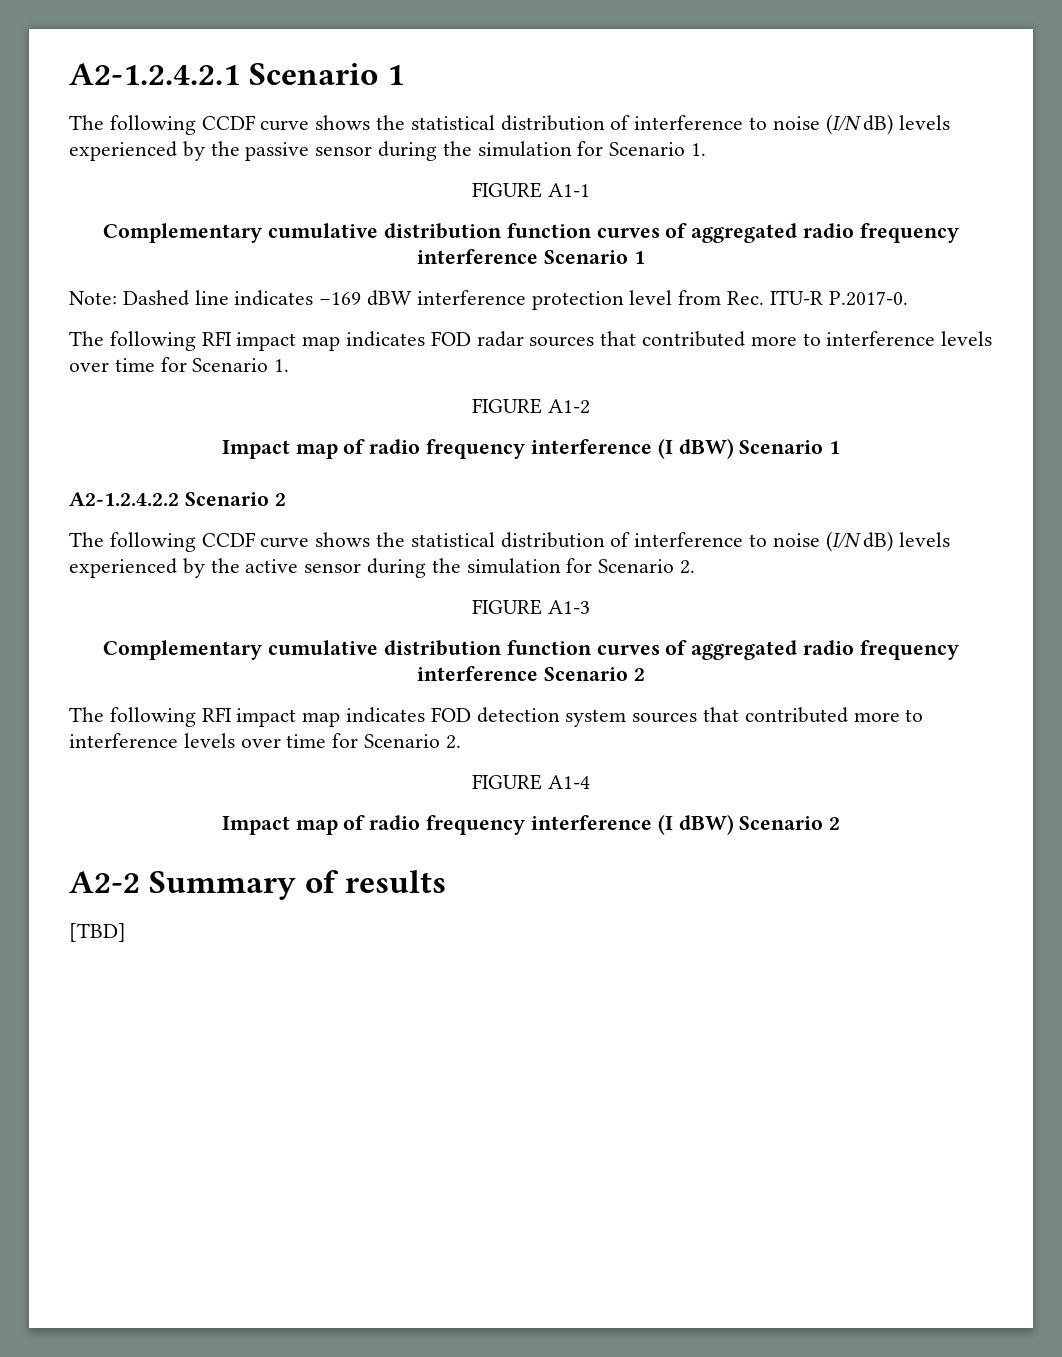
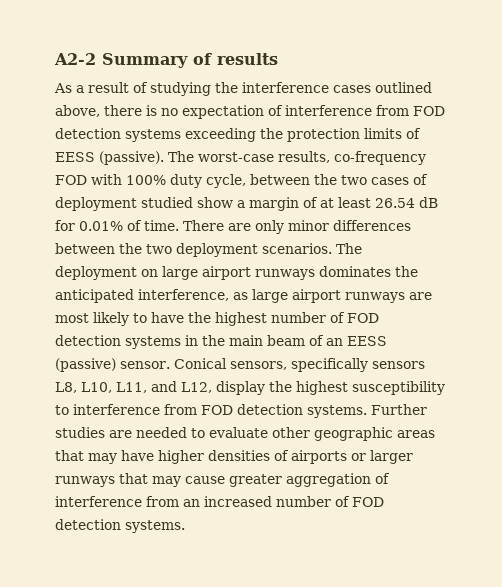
[69,63,405,85] [69,114,951,135] [69,141,707,161] [472,182,590,198] [103,223,959,243] [417,249,645,264] [69,290,908,310] [69,331,993,351] [69,357,290,372] [472,398,590,414] [221,438,841,459] [69,492,286,506] [69,531,951,552] [69,558,696,578] [472,599,590,615] [103,640,959,660] [417,666,645,681] [69,707,924,727] [69,733,461,749] [472,774,590,790] [221,814,841,835] [69,870,447,900] [69,923,126,942] A2-1.2.4.2.1 Scenario 1 // The following CCDF curve shows the statistical distribution of interference to noise (I/N dB) levels experienced by the passive sensor during the simulation for Scenario 1. // FIGURE A1-1 // Complementary cumulative distribution function curves of aggregated radio frequency interference Scenario 1 // Note: Dashed line indicates −169 dBW interference protection level from Rec. ITU-R P.2017-0. // The following RFI impact map indicates FOD radar sources that contributed more to interference levels over time for Scenario 1. // FIGURE A1-2 // Impact map of radio frequency interference (I dBW) Scenario 1 // A2-1.2.4.2.2 Scenario 2 // The following CCDF curve shows the statistical distribution of interference to noise (I/N dB) levels experienced by the active sensor during the simulation for Scenario 2. // FIGURE A1-3 // Complementary cumulative distribution function curves of aggregated radio frequency interference Scenario 2 // The following RFI impact map indicates FOD detection system sources that contributed more to interference levels over time for Scenario 2. // FIGURE A1-4 // Impact map of radio frequency interference (I dBW) Scenario 2 // A2-2 Summary of results // [TBD] -> [54,53,278,68] [54,82,432,96] [55,105,445,119] [55,128,421,142] [55,151,426,165] [55,174,428,188] [55,197,438,211] [55,220,411,234] [55,243,362,257] [55,266,418,280] [55,289,432,303] [55,312,379,326] [55,335,387,349] [55,358,425,372] [55,381,445,395] [55,404,427,418] [55,427,435,441] [55,450,413,464] [55,473,390,487] [55,496,384,507] [55,519,185,533] A2-2 Summary of results // As a result of studying the interference cases outlined above, there is no expectation of interference from FOD detection systems exceeding the protection limits of EESS (passive). The worst-case results, co-frequency FOD with 100% duty cycle, between the two cases of deployment studied show a margin of at least 26.54 dB for 0.01% of time. There are only minor differences between the two deployment scenarios. The deployment on large airport runways dominates the anticipated interference, as large airport runways are most likely to have the highest number of FOD detection systems in the main beam of an EESS (passive) sensor. Conical sensors, specifically sensors L8, L10, L11, and L12, display the highest susceptibility to interference from FOD detection systems. Further studies are needed to evaluate other geographic areas that may have higher densities of airports or larger runways that may cause greater aggregation of interference from an increased number of FOD detection systems.

